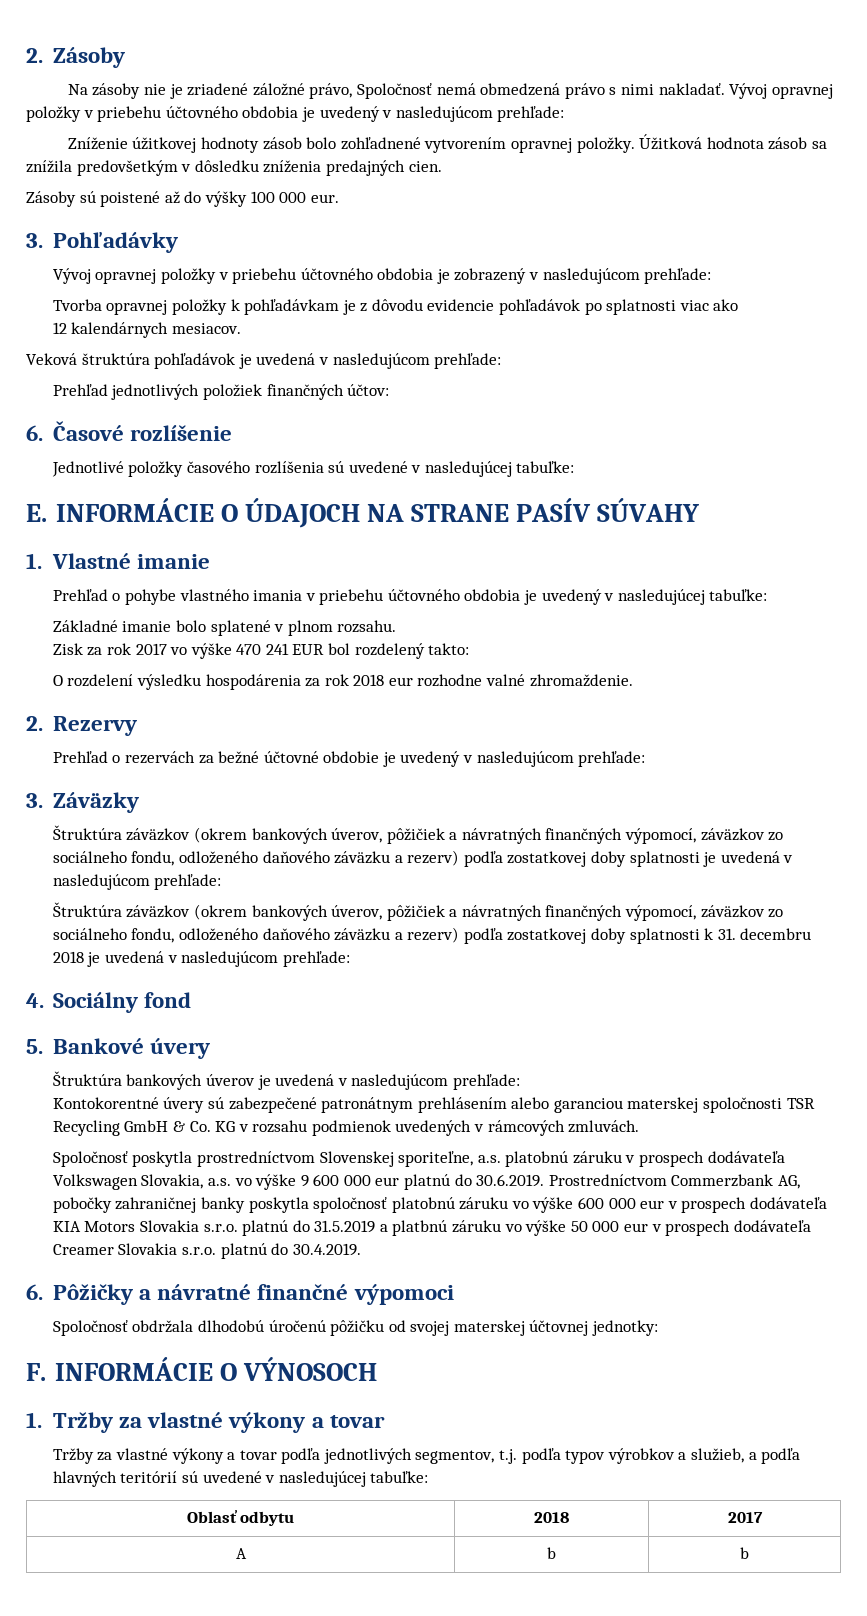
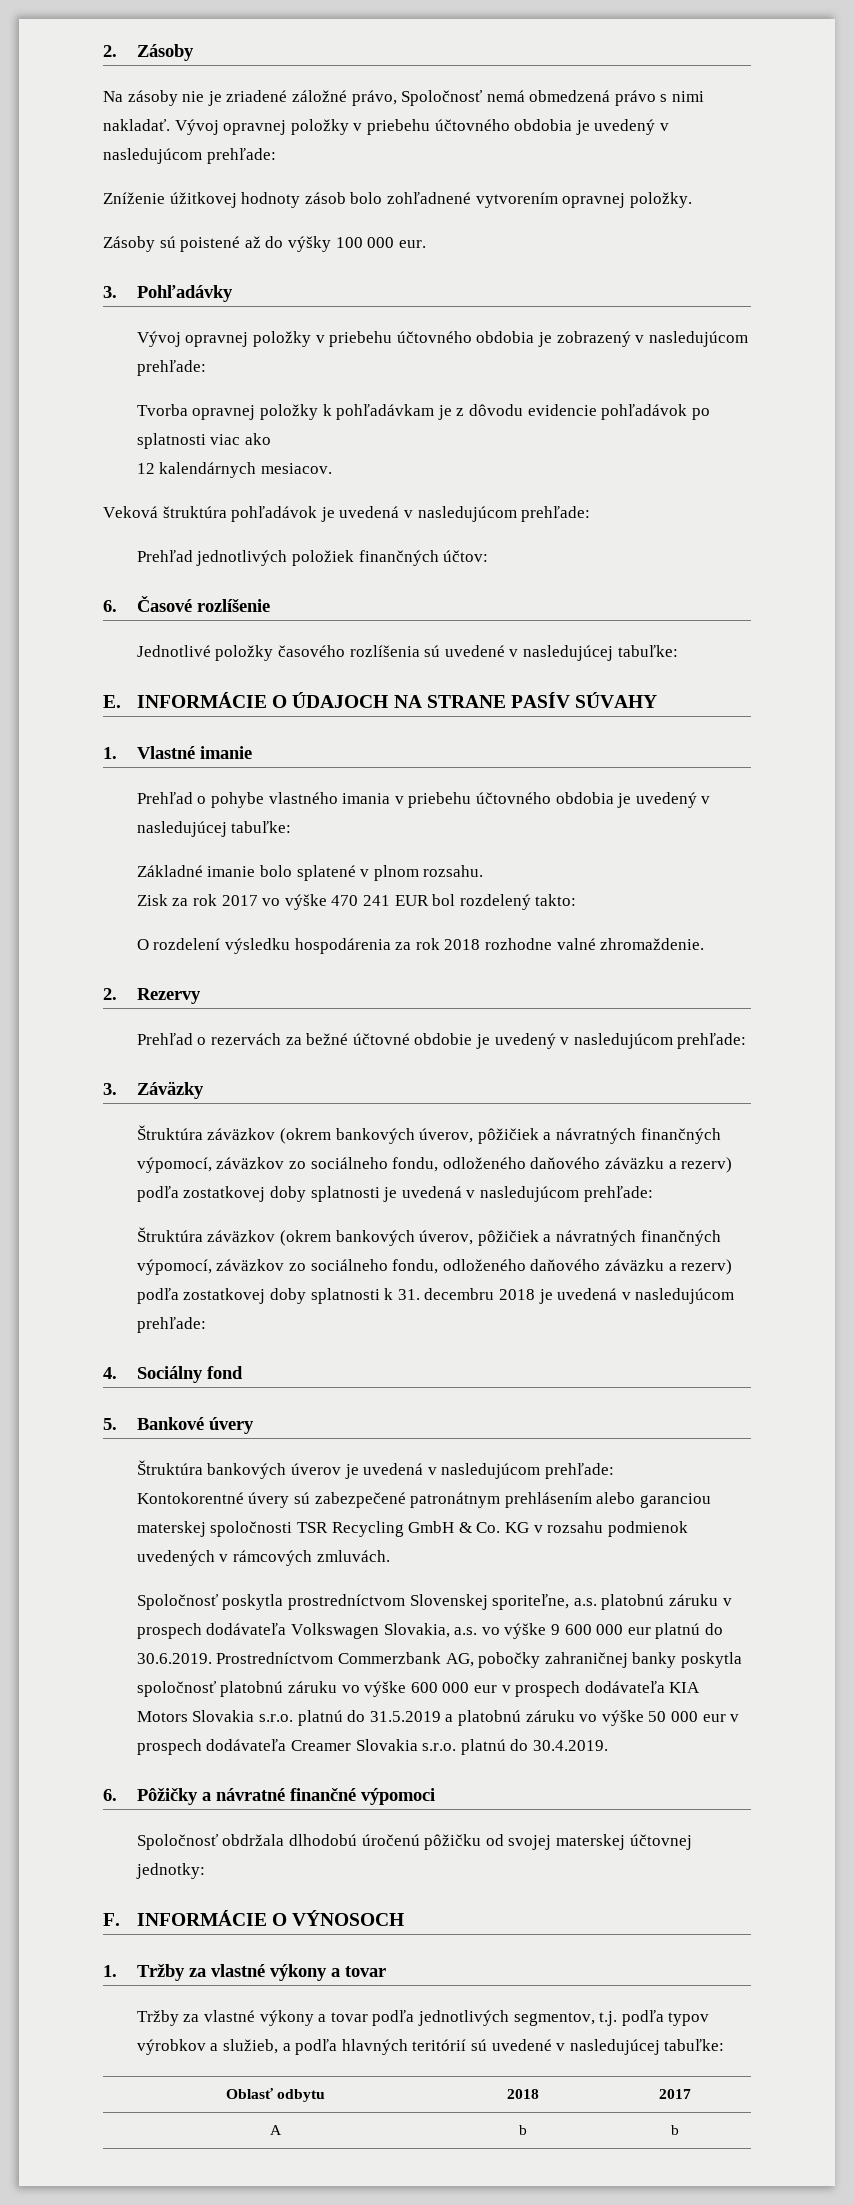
[639,134,827,150] [26,160,442,176] Úžitková hodnota zásob sa znížila predovšetkým v dôsledku zníženia predajných cien. -> (692, 200) none
[388,677,413,686] eur -> (481, 944) none
[392,1220,448,1236] platbnú -> [457,1710,521,1726] platobnú

